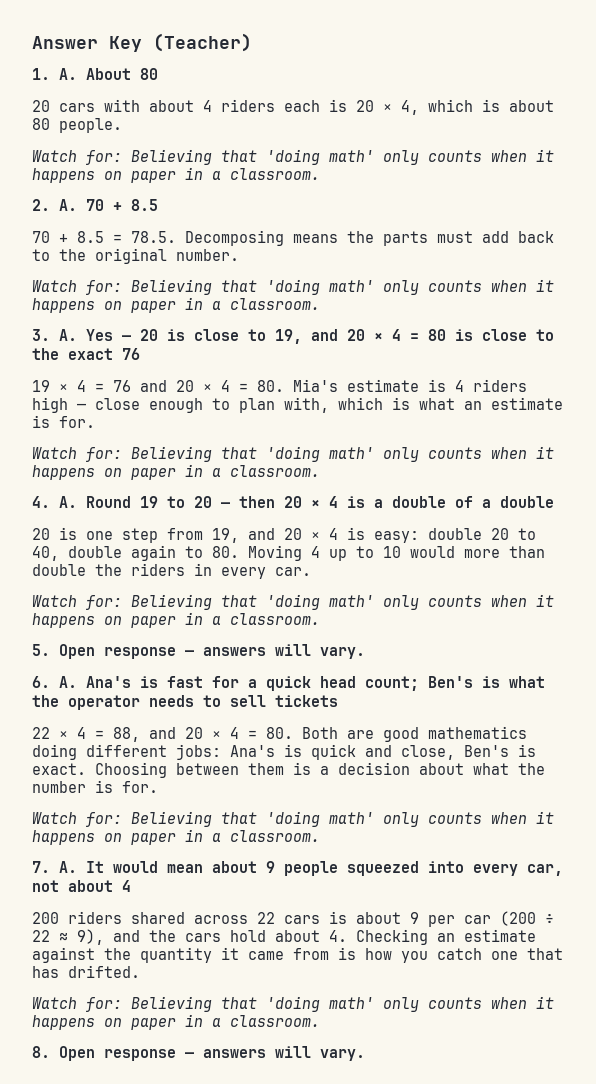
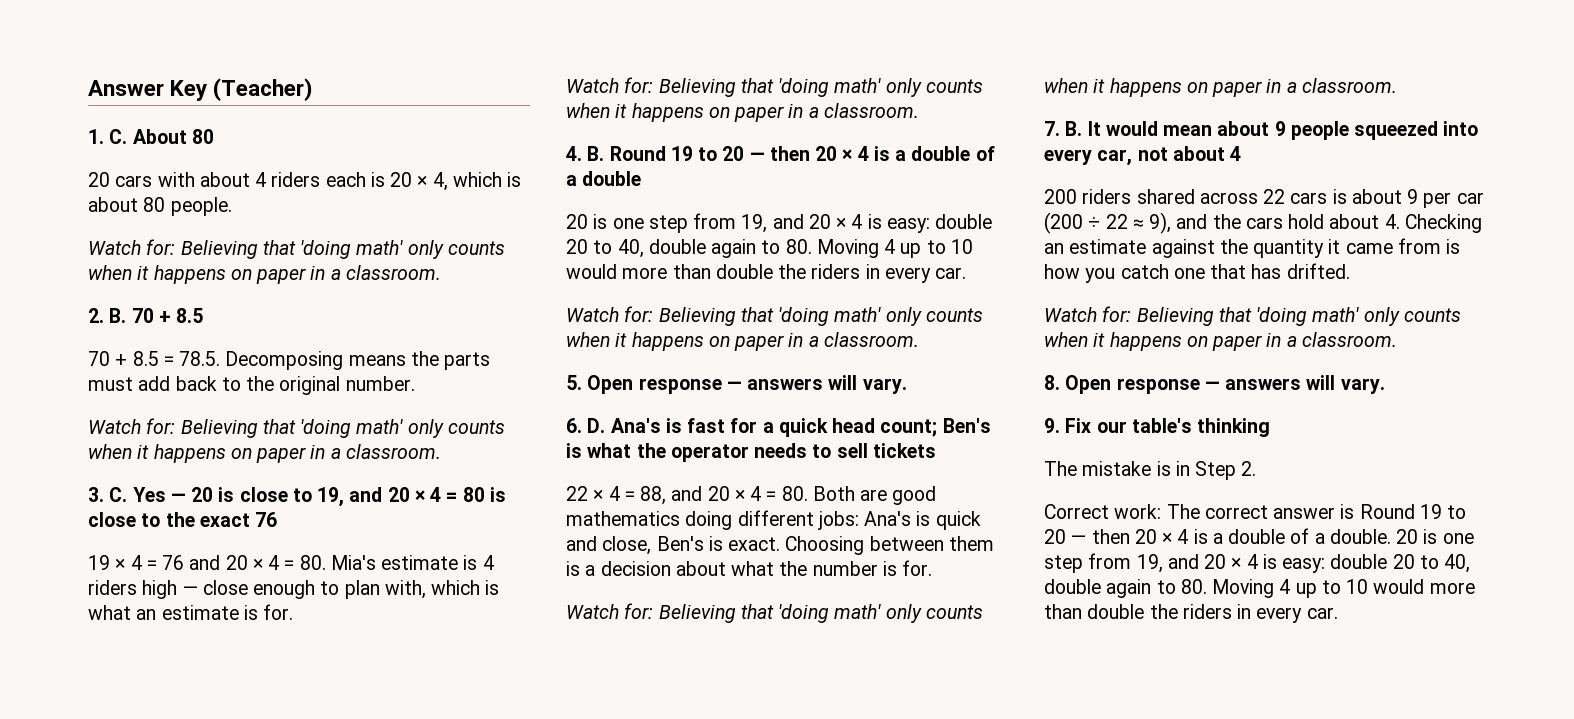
[59,68,77,80] A. -> [109,129,128,144] C.
[59,199,77,211] A. -> [109,308,127,323] B.
[59,329,77,341] A. -> [109,487,128,502] C.
[59,496,77,508] A. -> [587,146,605,161] B.
[59,676,77,688] A. -> [587,418,606,433] D.
[59,861,77,873] A. -> [1065,121,1083,136] B.
(365, 1055) none -> [1044,418,1271,437] [1044,461,1257,480] [1044,504,1467,519] [1044,528,1474,544] [1044,553,1471,573] [1044,579,1475,598] [1044,604,1338,623] // 9. Fix our table's thinking // The mistake is in Step 2. // Correct work: The correct answer is Round 19 to 20 — then 20 × 4 is a double of a double. 20 is one step from 19, and 20 × 4 is easy: double 20 to 40, double again to 80. Moving 4 up to 10 would more than double the riders in every car.

